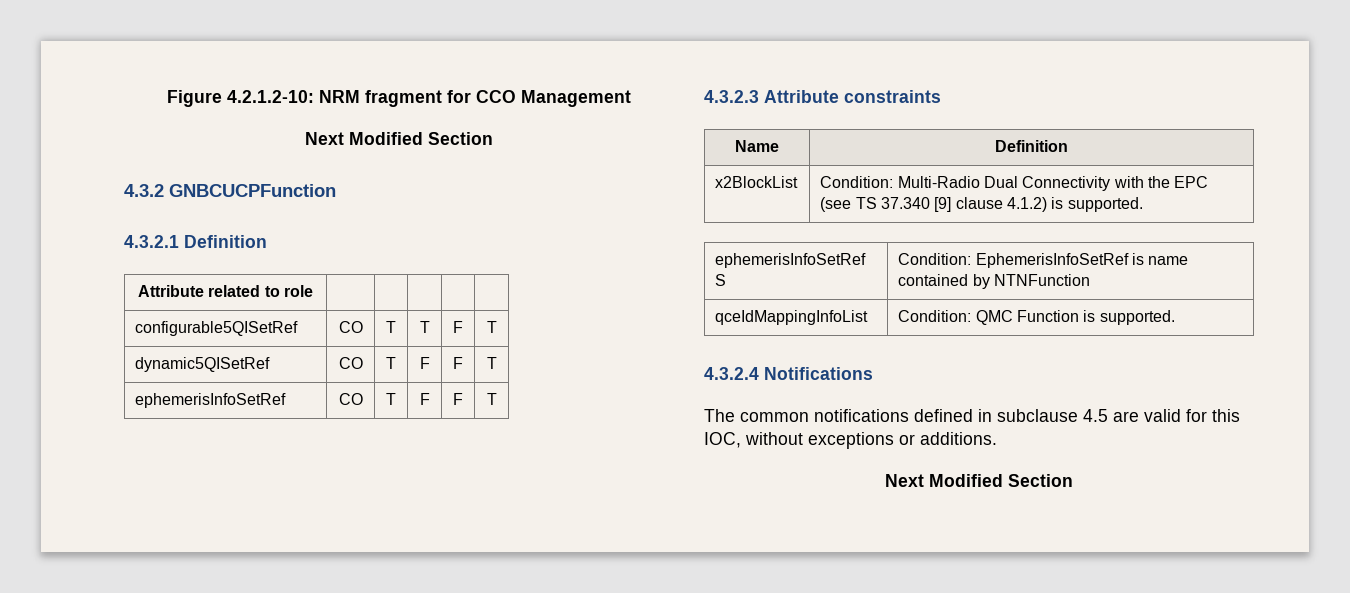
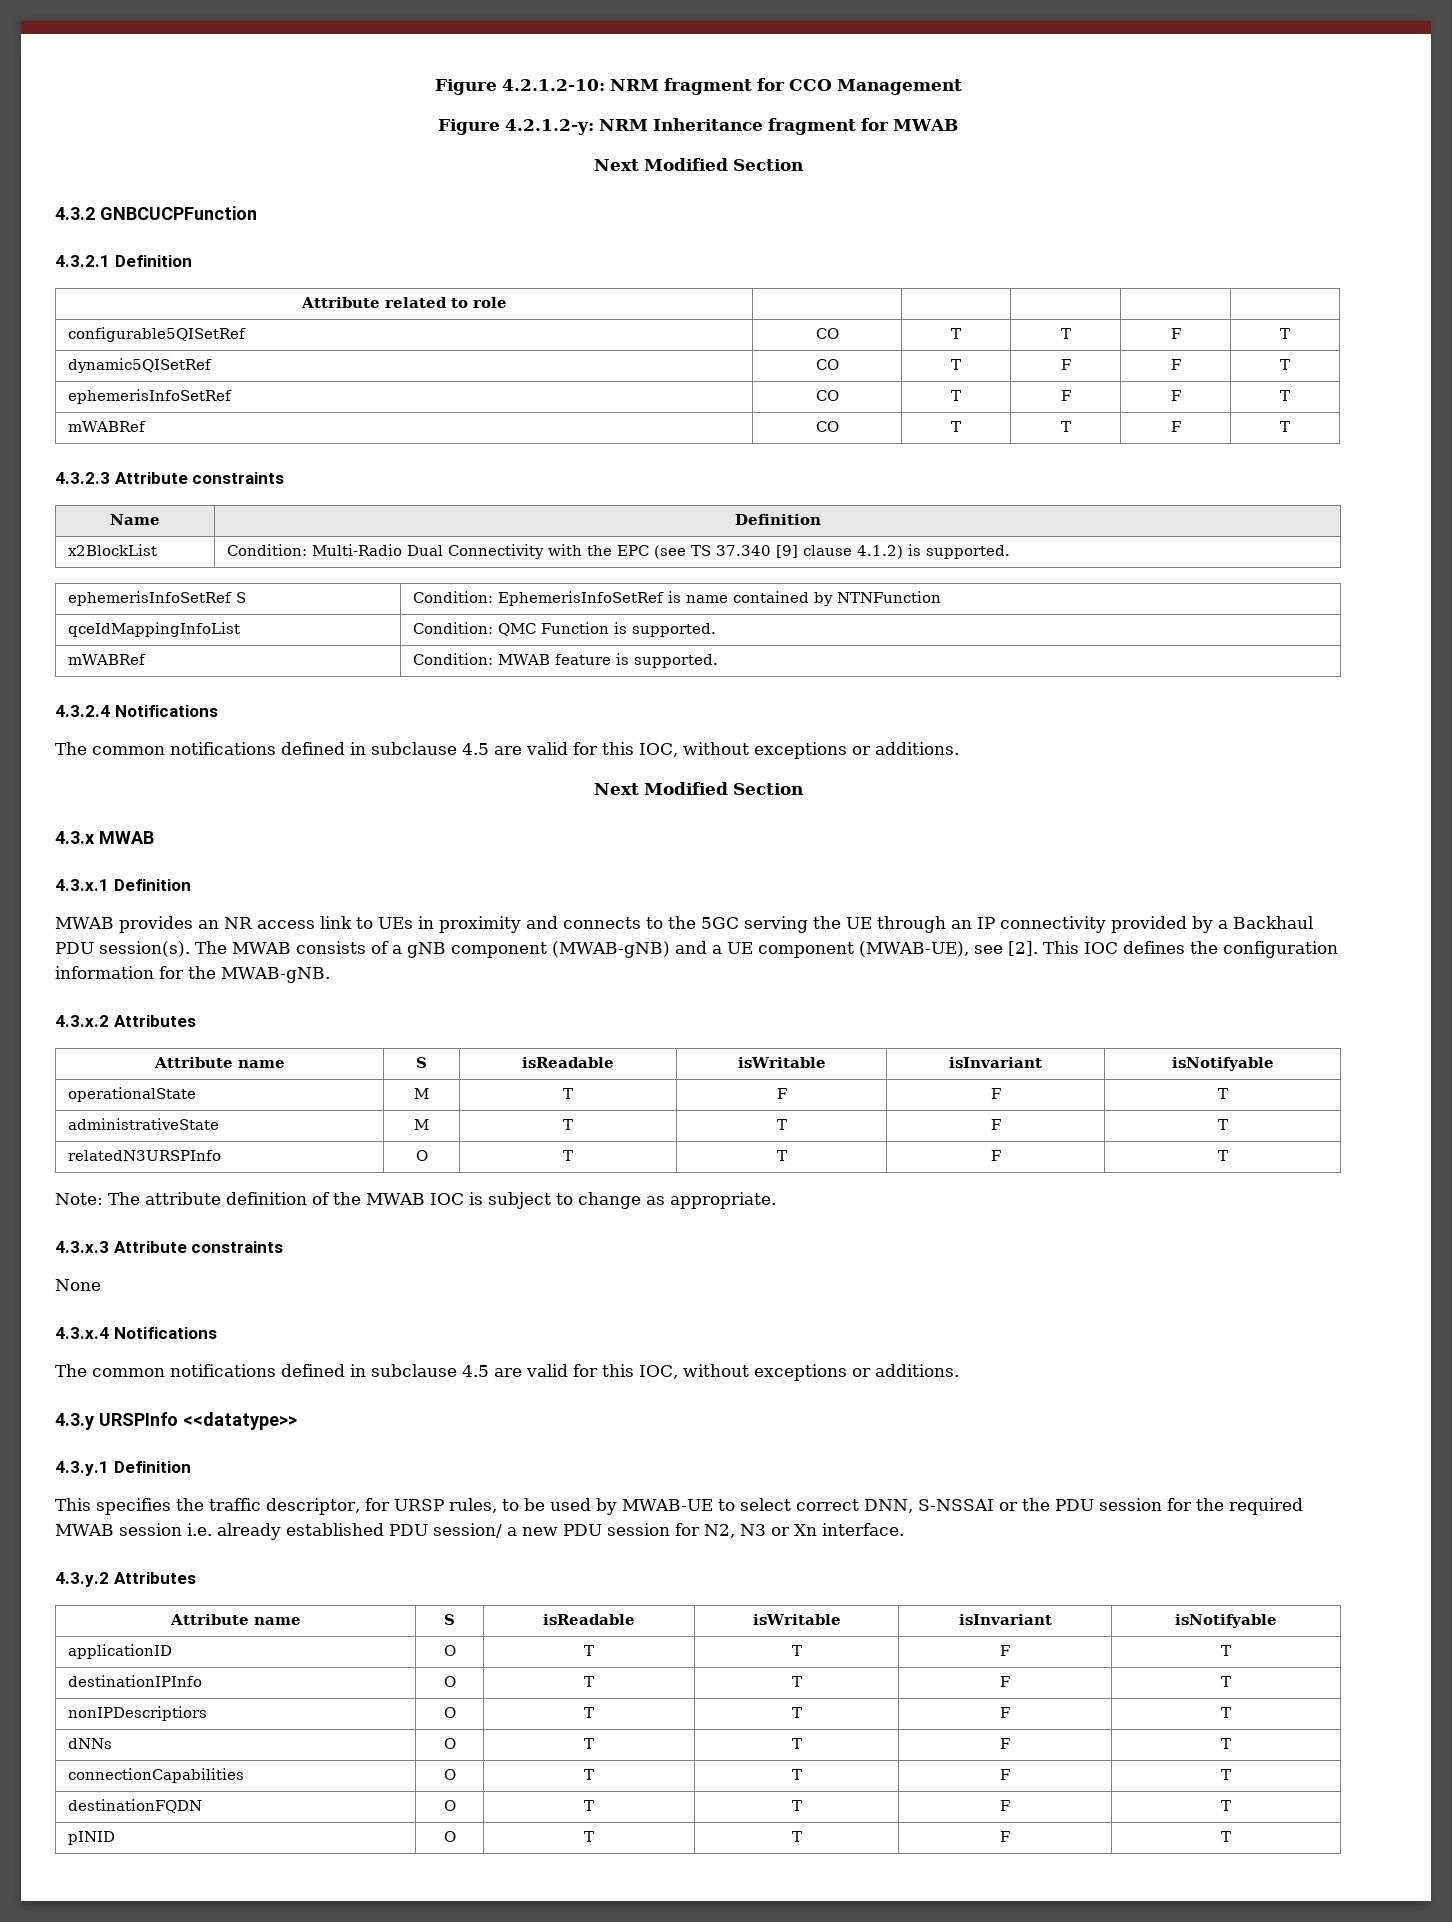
(631, 98) none -> [438,118,959,135] // Figure 4.2.1.2-y: NRM Inheritance fragment for MWAB
(497, 399) none -> [67,421,146,432] [815,421,839,432] [951,421,961,432] [1060,421,1071,432] [1170,421,1181,432] [1280,421,1290,432] // mWABRef | CO | T | T | F | T
(1175, 317) none -> [67,654,146,665] [412,653,718,668] // mWABRef | Condition: MWAB feature is supported.
(1073, 480) none -> [55,831,154,844] [55,879,191,891] [55,916,1313,933] [55,941,1338,958] [55,966,330,983] [55,1015,196,1027] [153,1057,285,1068] [416,1057,427,1068] [522,1057,614,1068] [737,1057,826,1068] [949,1057,1042,1068] [1171,1057,1274,1071] [67,1087,196,1102] [414,1088,429,1099] [563,1088,573,1099] [776,1088,787,1099] [990,1088,1001,1099] [1217,1088,1228,1099] [67,1118,219,1130] [414,1119,429,1130] [563,1119,573,1130] [776,1119,787,1130] [990,1119,1001,1130] [1217,1119,1228,1130] [67,1150,221,1161] [415,1150,428,1161] [563,1150,573,1161] [776,1150,787,1161] [990,1150,1001,1161] [1217,1150,1228,1161] [55,1192,776,1209] [55,1241,284,1253] [55,1279,101,1291] [55,1327,217,1339] [55,1364,959,1381] [55,1412,297,1430] [55,1461,191,1476] [55,1498,1303,1515] [55,1523,904,1540] [55,1572,196,1587] [169,1614,301,1625] [444,1614,455,1625] [543,1614,635,1625] [752,1614,841,1625] [958,1614,1052,1625] [1175,1614,1277,1628] [67,1644,172,1659] [443,1645,456,1656] [584,1645,594,1656] [791,1645,802,1656] [1000,1645,1010,1656] [1221,1645,1231,1656] [67,1675,202,1687] [443,1676,456,1687] [584,1676,594,1687] [791,1676,802,1687] [1000,1676,1010,1687] [1221,1676,1231,1687] [67,1706,207,1721] [443,1707,456,1718] [584,1707,594,1718] [791,1707,802,1718] [1000,1707,1010,1718] [1221,1707,1231,1718] [67,1738,112,1749] [443,1738,456,1749] [584,1738,594,1749] [791,1738,802,1749] [1000,1738,1010,1749] [1221,1738,1231,1749] [67,1768,244,1783] [443,1769,456,1780] [584,1769,594,1780] [791,1769,802,1780] [1000,1769,1010,1780] [1221,1769,1231,1780] [67,1799,202,1813] [443,1800,456,1811] [584,1800,594,1811] [791,1800,802,1811] [1000,1800,1010,1811] [1221,1800,1231,1811] [67,1831,115,1845] [443,1831,456,1842] [584,1831,594,1842] [791,1831,802,1842] [1000,1831,1010,1842] [1221,1831,1231,1842] // 4.3.x MWAB // 4.3.x.1 Definition // MWAB provides an NR access link to UEs in proximity and connects to the 5GC serving the UE through an IP connectivity provided by a Backhaul PDU session(s). The MWAB consists of a gNB component (MWAB-gNB) and a UE component (MWAB-UE), see [2]. This IOC defines the configuration information for the MWAB-gNB. // 4.3.x.2 Attributes // Attribute name | S | isReadable | isWritable | isInvariant | isNotifyable // operationalState | M | T | F | F | T // administrativeState | M | T | T | F | T // relatedN3URSPInfo | O | T | T | F | T // Note: The attribute definition of the MWAB IOC is subject to change as appropriate. // 4.3.x.3 Attribute constraints // None // 4.3.x.4 Notifications // The common notifications defined in subclause 4.5 are valid for this IOC, without exceptions or additions. // 4.3.y URSPInfo <<datatype>> // 4.3.y.1 Definition // This specifies the traffic descriptor, for URSP rules, to be used by MWAB-UE to select correct DNN, S-NSSAI or the PDU session for the required MWAB session i.e. already established PDU session/ a new PDU session for N2, N3 or Xn interface. // 4.3.y.2 Attributes // Attribute name | S | isReadable | isWritable | isInvariant | isNotifyable // applicationID | O | T | T | F | T // destinationIPInfo | O | T | T | F | T // nonIPDescriptiors | O | T | T | F | T // dNNs | O | T | T | F | T // connectionCapabilities | O | T | T | F | T // destinationFQDN | O | T | T | F | T // pINID | O | T | T | F | T

